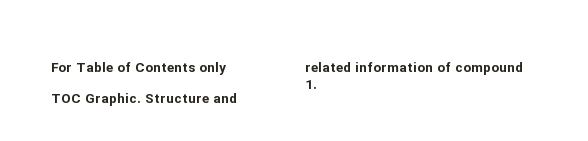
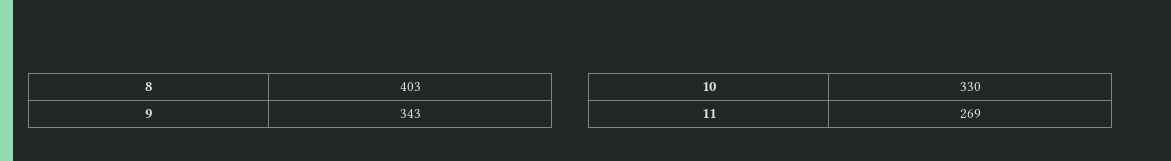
[51,62,226,75] [51,93,237,106] [305,62,523,75] [305,80,317,89] For Table of Contents only // TOC Graphic. Structure and related information of compound 1. -> [145,82,152,91] [399,82,421,91] [145,109,152,118] [399,109,421,118] [701,82,717,91] [959,82,981,91] [701,109,716,118] [959,109,981,119] 8 | 403 // 9 | 343 // 10 | 330 // 11 | 269

